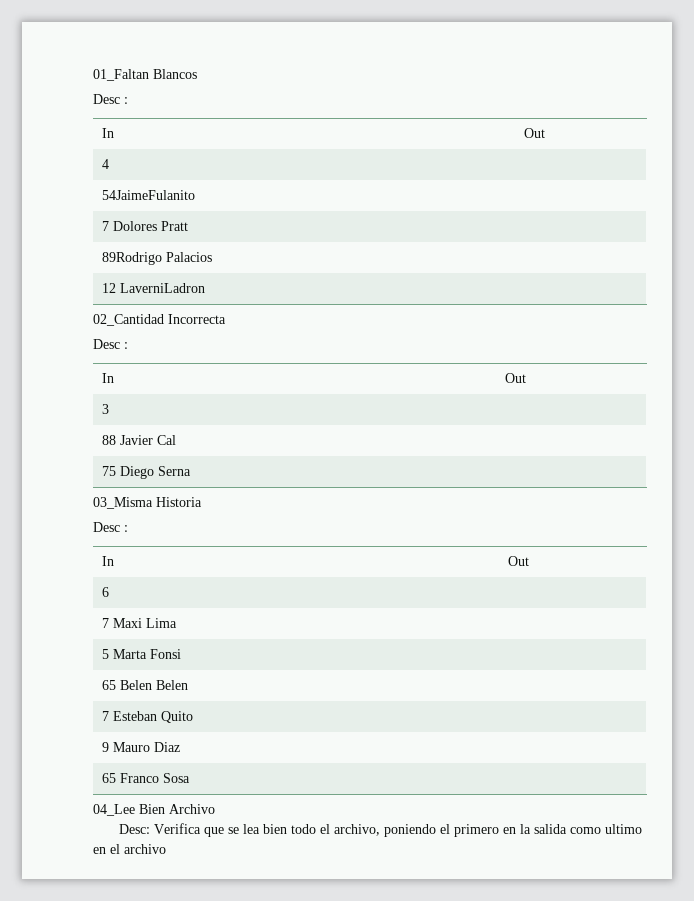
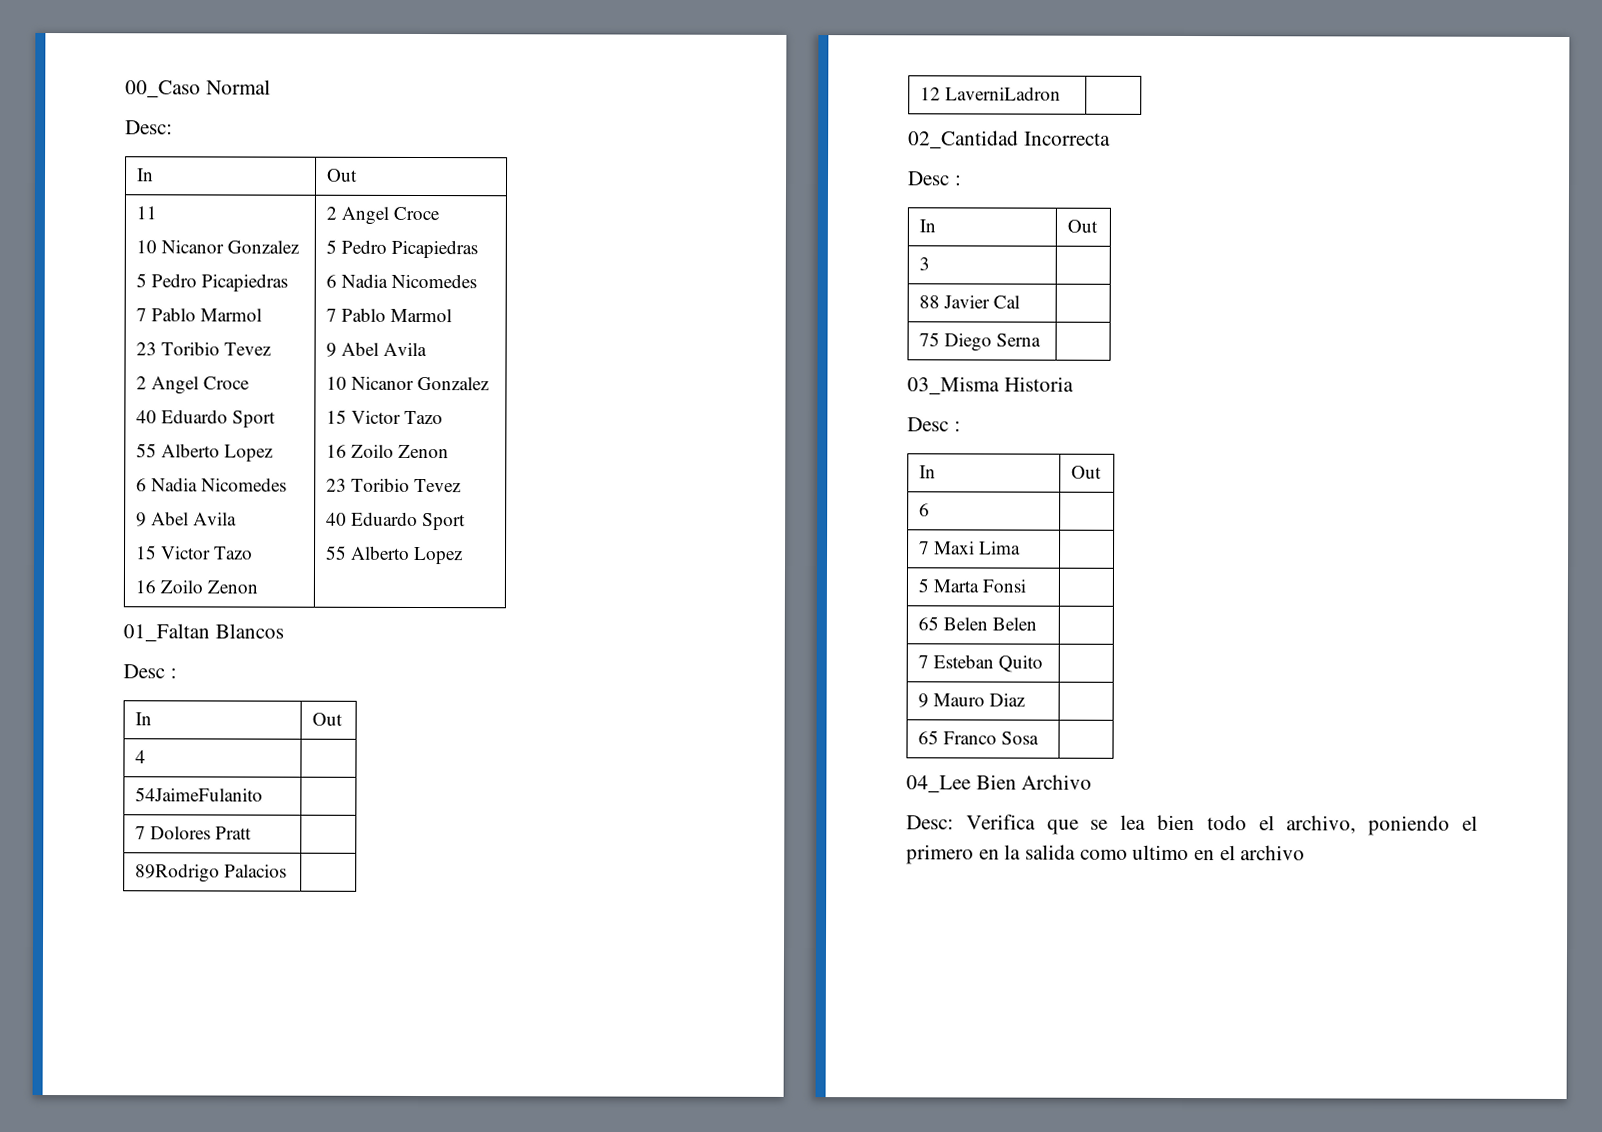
(93, 75) none -> [125,79,271,98] [125,120,173,135] [137,168,155,182] [327,168,359,182] [136,206,158,220] [136,240,300,254] [136,273,289,292] [136,307,263,322] [136,341,272,356] [136,376,251,395] [136,409,277,428] [136,443,274,462] [136,477,288,492] [136,511,238,527] [136,545,254,560] [135,580,259,594] [326,206,441,225] [326,239,479,259] [326,273,478,289] [326,307,453,323] [326,341,428,357] [326,376,490,391] [326,409,444,425] [326,444,450,459] [326,477,462,493] [326,511,467,531] [326,545,464,565] 00_Caso Normal // Desc: // In | Out // 11 // 10 Nicanor Gonzalez // 5 Pedro Picapiedras // 7 Pablo Marmol // 23 Toribio Tevez // 2 Angel Croce // 40 Eduardo Sport // 55 Alberto Lopez // 6 Nadia Nicomedes // 9 Abel Avila // 15 Victor Tazo // 16 Zoilo Zenon | 2 Angel Croce // 5 Pedro Picapiedras // 6 Nadia Nicomedes // 7 Pablo Marmol // 9 Abel Avila // 10 Nicanor Gonzalez // 15 Victor Tazo // 16 Zoilo Zenon // 23 Toribio Tevez // 40 Eduardo Sport // 55 Alberto Lopez //

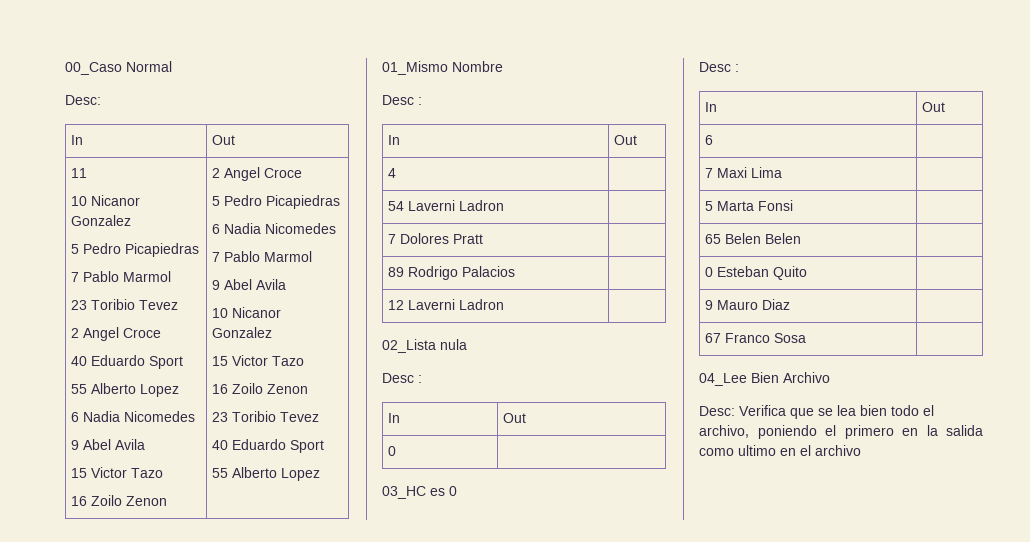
[123,623,284,642] 01_Faltan Blancos -> [382,61,503,75] 01_Mismo Nombre
[135,787,264,802] 54JaimeFulanito -> [387,200,504,211] 54 Laverni Ladron
[135,863,221,883] 89Rodrigo -> [387,266,458,280] 89 Rodrigo
[945,86,1062,101] [908,130,1111,149] [907,171,962,186] [919,219,937,233] [1067,219,1099,233] [919,257,931,271] [919,295,1021,309] [919,332,1042,352] [907,376,1074,395] LaverniLadron | // 02_Cantidad Incorrecta // Desc : // In | Out // 3 | // 88 Javier Cal | // 75 Diego Serna | // 03_Misma Historia -> [407,299,504,310] [382,339,467,353] [382,373,422,383] [387,413,400,423] [502,413,526,423] [387,446,396,456] [382,486,457,499] Laverni Ladron | // 02_Lista nula // Desc : // In | Out // 0 | // 03_HC es 0
[918,655,930,669] 7 -> [704,267,713,277] 0
[918,730,940,745] 65 -> [704,333,721,343] 67

